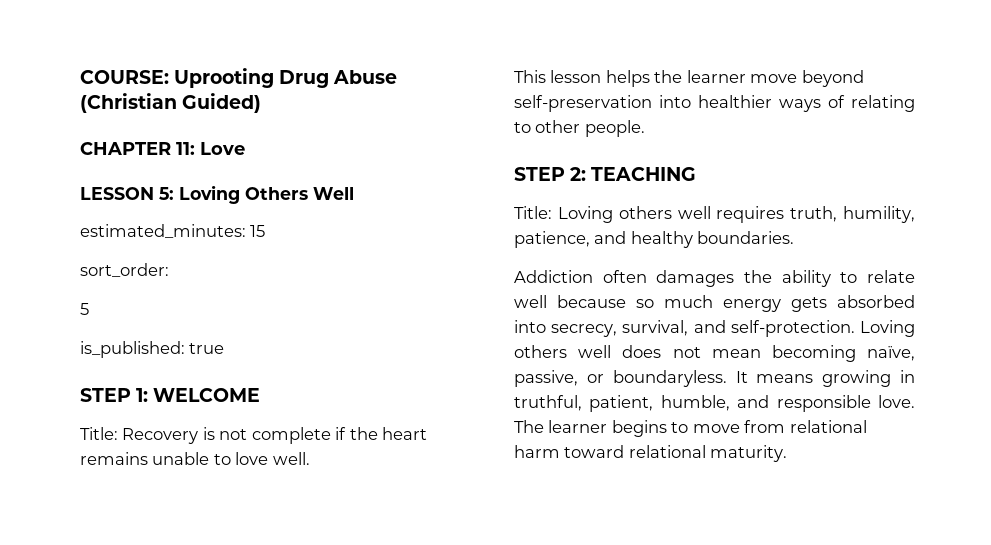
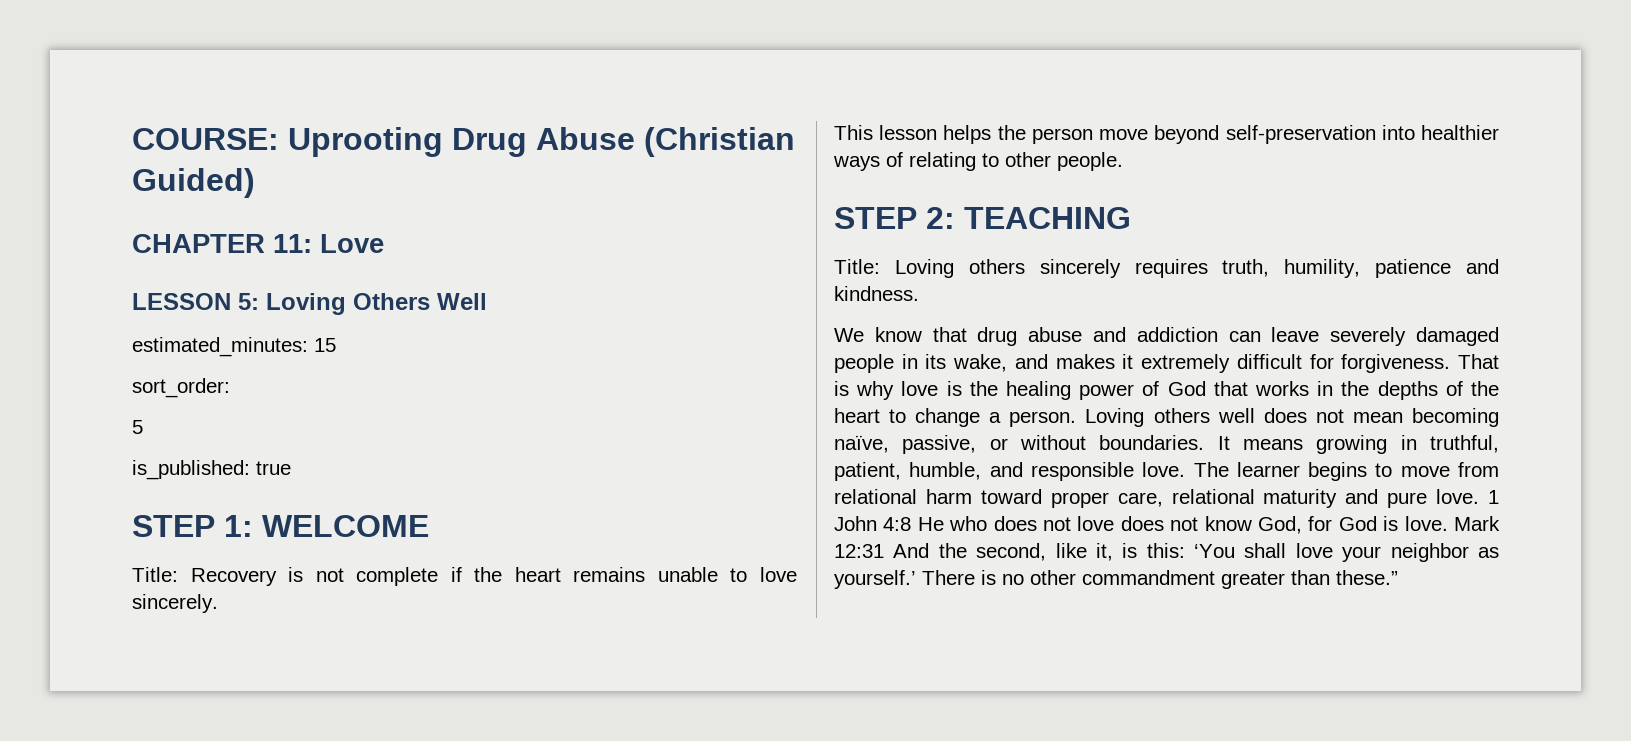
[272,452,310,465] well. -> [132,594,218,613] sincerely.
[686,70,746,83] learner -> [1031,128,1093,144] person
[677,206,711,219] well -> [1039,259,1121,278] sincerely
[514,231,795,248] [514,270,915,287] [514,295,915,312] [514,320,855,337] patience, and healthy boundaries. // Addiction often damages the ability to relate well because so much energy gets absorbed into secrecy, survival, and self-protection. -> [1375,259,1499,278] [834,286,919,301] [834,327,1499,346] [834,354,1499,373] [834,381,1499,400] [834,408,1077,427] patience and kindness. // We know that drug abuse and addiction can leave severely damaged people in its wake, and makes it extremely difficult for forgiveness. That is why love is the healing power of God that works in the depths of the heart to change a person.
[612,370,727,387] boundaryless. -> [1020,435,1205,450] without boundaries.
[628,445,788,462] relational maturity. -> [1050,489,1499,508] [834,516,1500,534] [834,543,1499,562] [834,570,1398,589] proper care, relational maturity and pure love. 1 John 4:8 He who does not love does not know God, for God is love. Mark 12:31 And the second, like it, is this: ‘You shall love your neighbor as yourself.’ There is no other commandment greater than these.”

